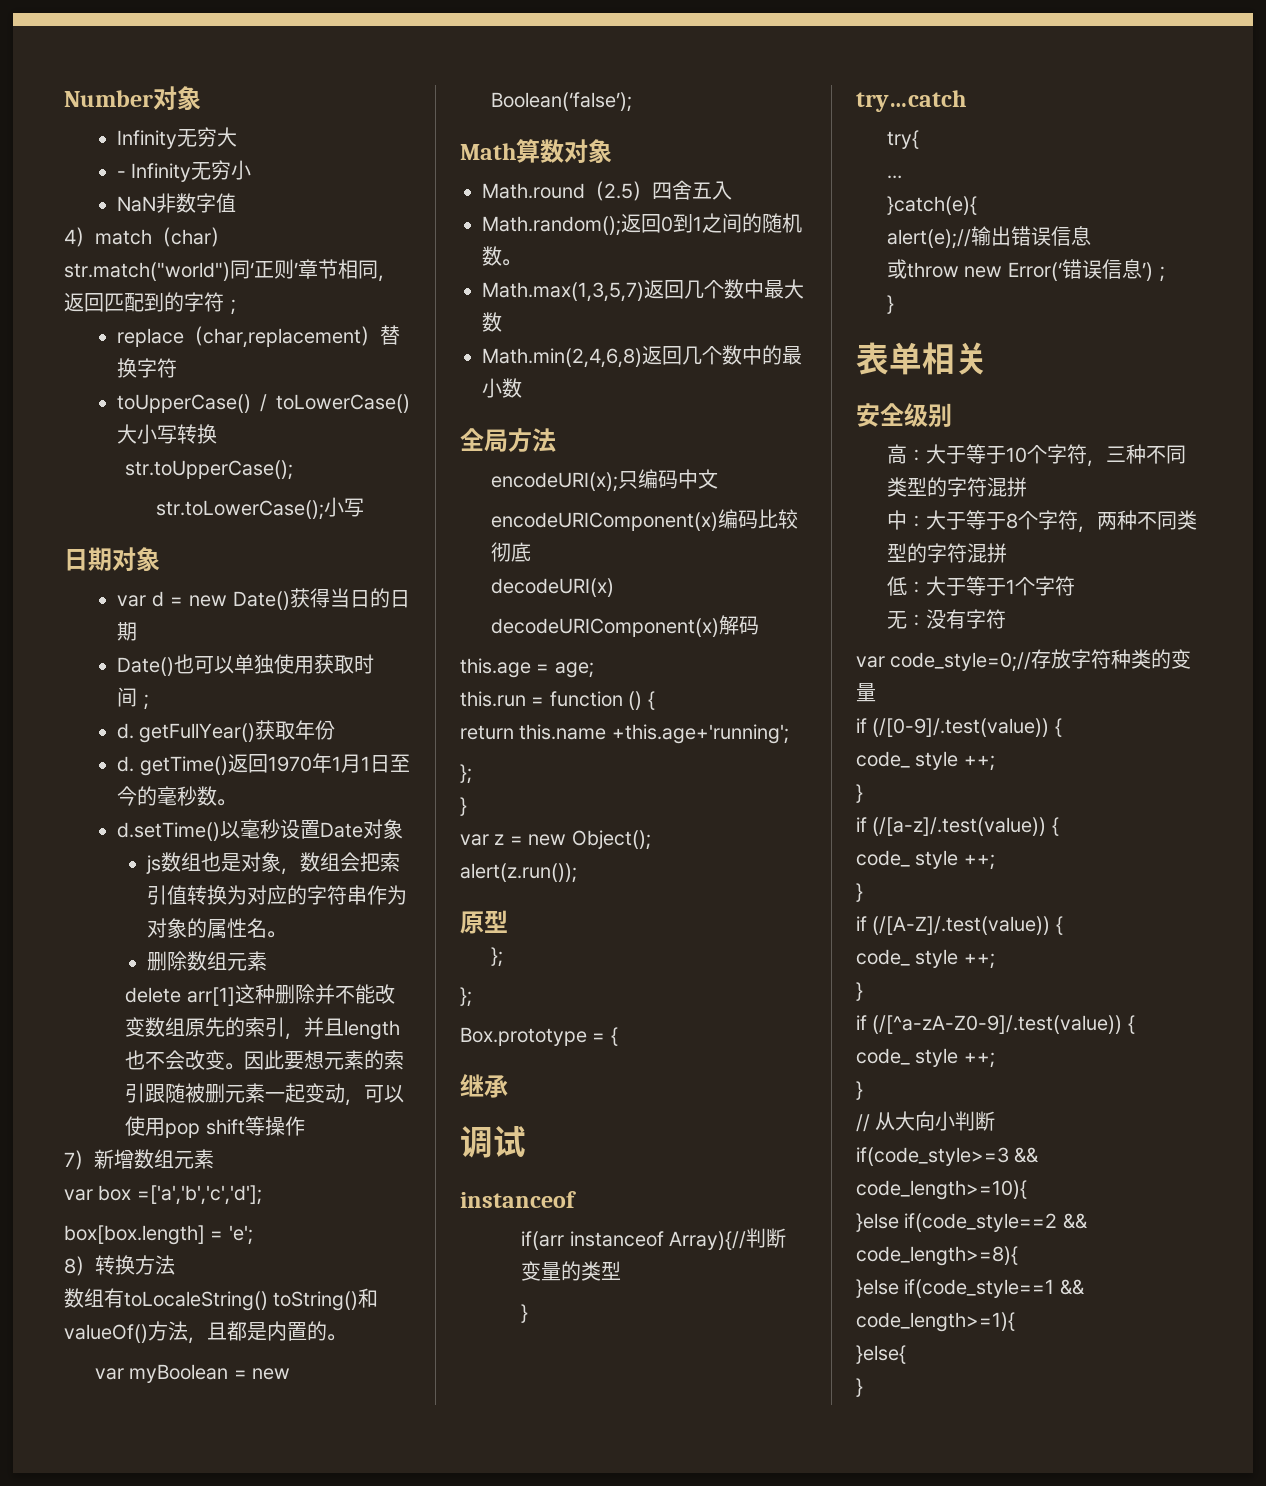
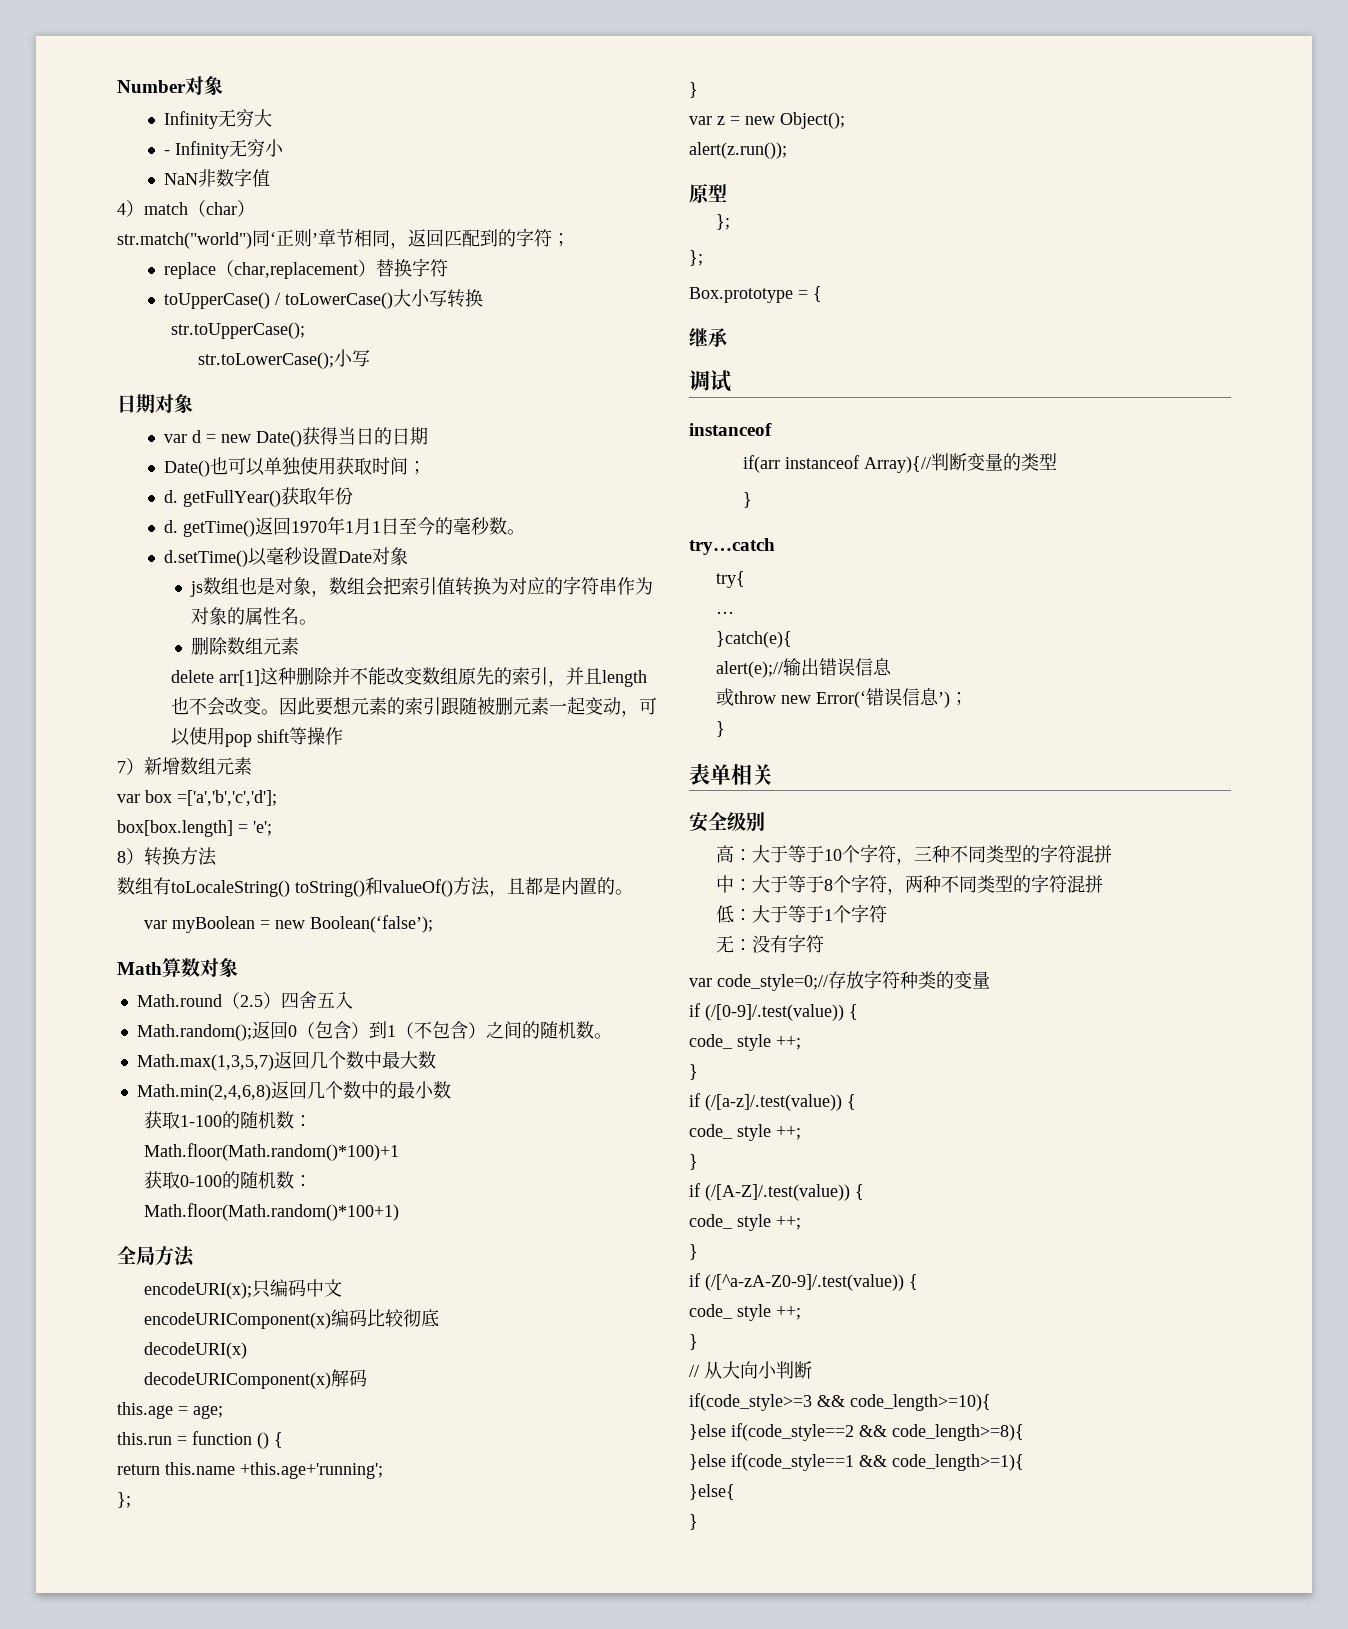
[673,214,702,233] 到1 -> [296,1021,486,1039] （包含）到1（不包含）
(522, 388) none -> [144,1111,313,1129] [144,1143,400,1161] [144,1171,313,1189] [144,1203,400,1221] // 获取1-100的随机数： // Math.floor(Math.random()*100)+1 // 获取0-100的随机数： // Math.floor(Math.random()*100+1)

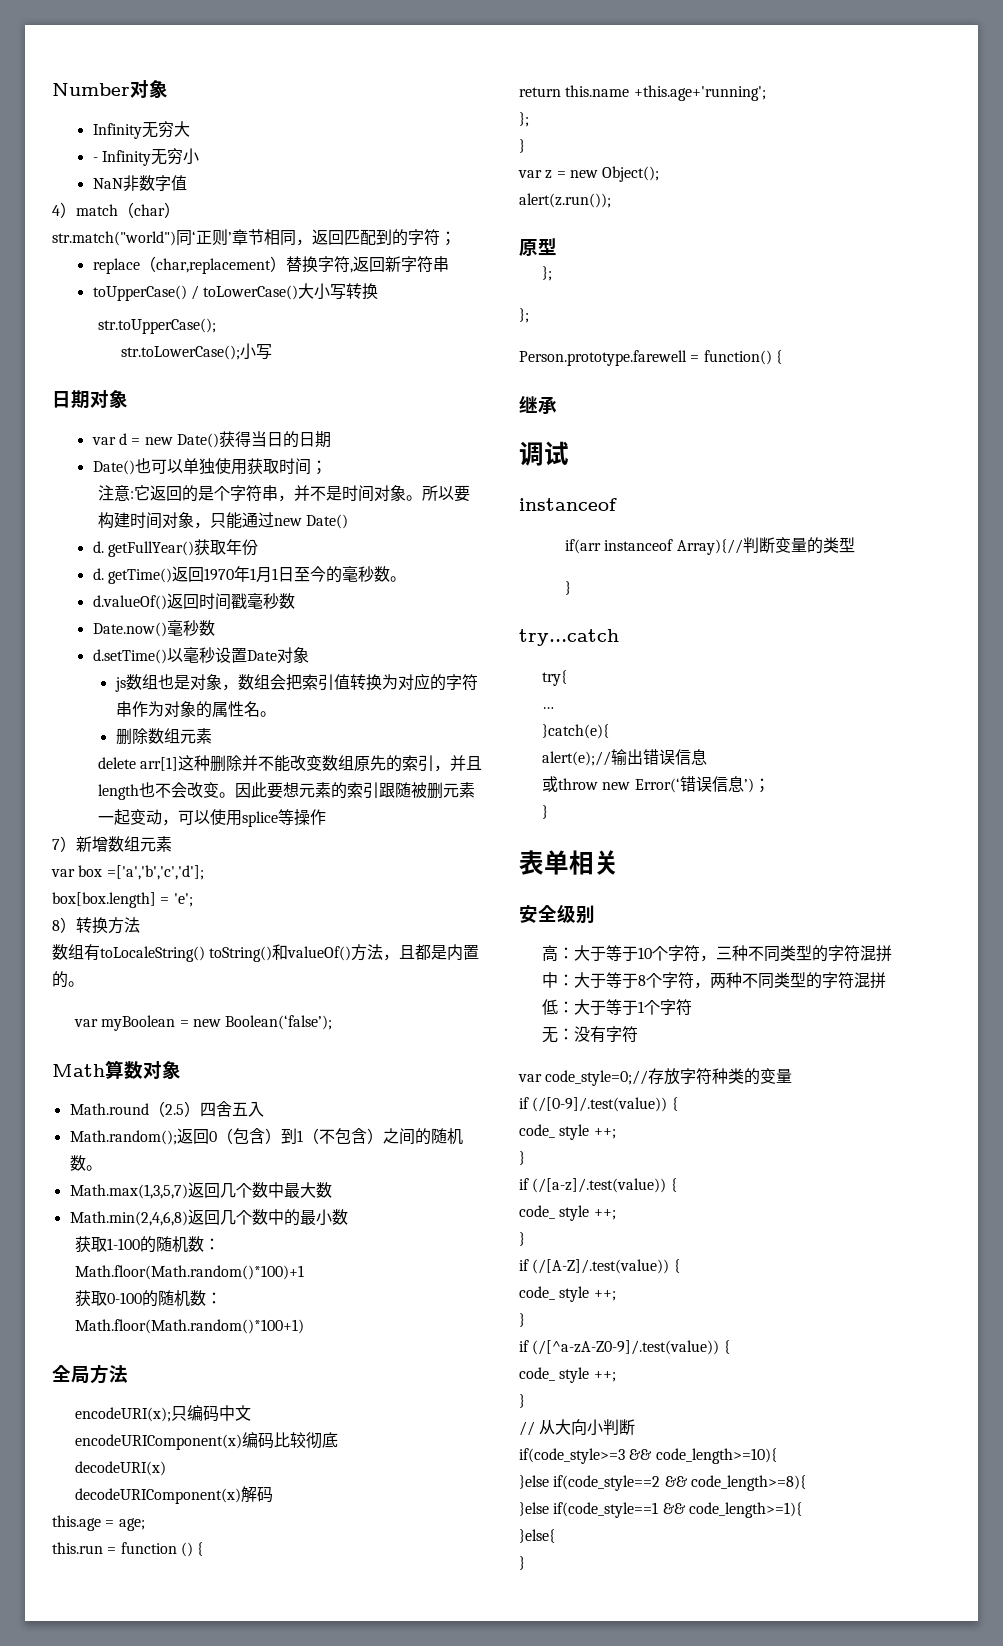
(448, 268) none -> [349,256,449,273] ,返回新字符串
(426, 468) none -> [98,485,471,502] [98,512,349,529] // 注意:它返回的是个字符串，并不是时间对象。所以要构建时间对象，只能通过new Date()
(525, 532) none -> [92,593,295,610] [92,620,215,637] // d.valueOf()返回时间戳毫秒数 // Date.now()毫秒数
[225,729,290,747] pop shift -> [242,811,279,827] splice
[689,287,808,303] Box.prototype = -> [519,350,772,366] Person.prototype.farewell = function()

